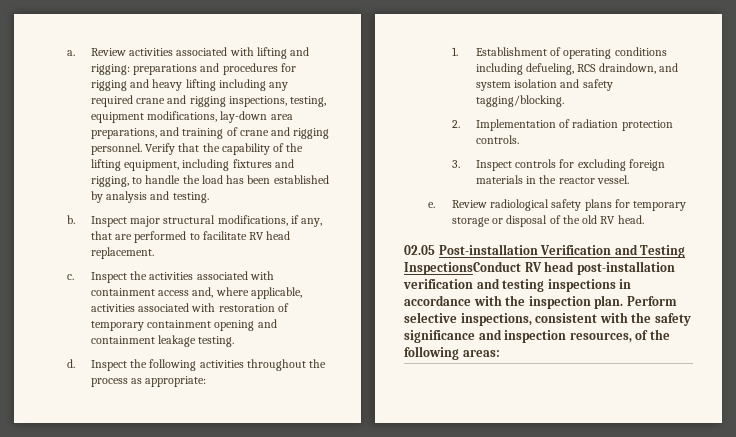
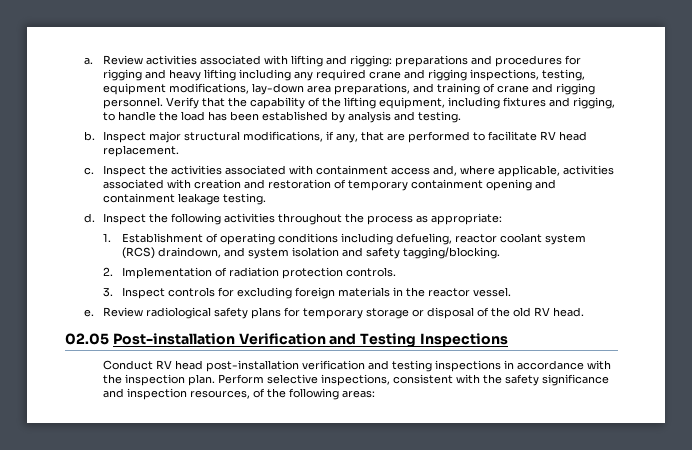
(216, 307) none -> [193,179,265,189] creation and
[577,64,597,72] RCS -> [454,233,586,245] [121,247,155,259] reactor coolant system (RCS)
[404,261,521,275] InspectionsConduct -> [419,333,508,347] [102,360,153,370] Inspections // Conduct

